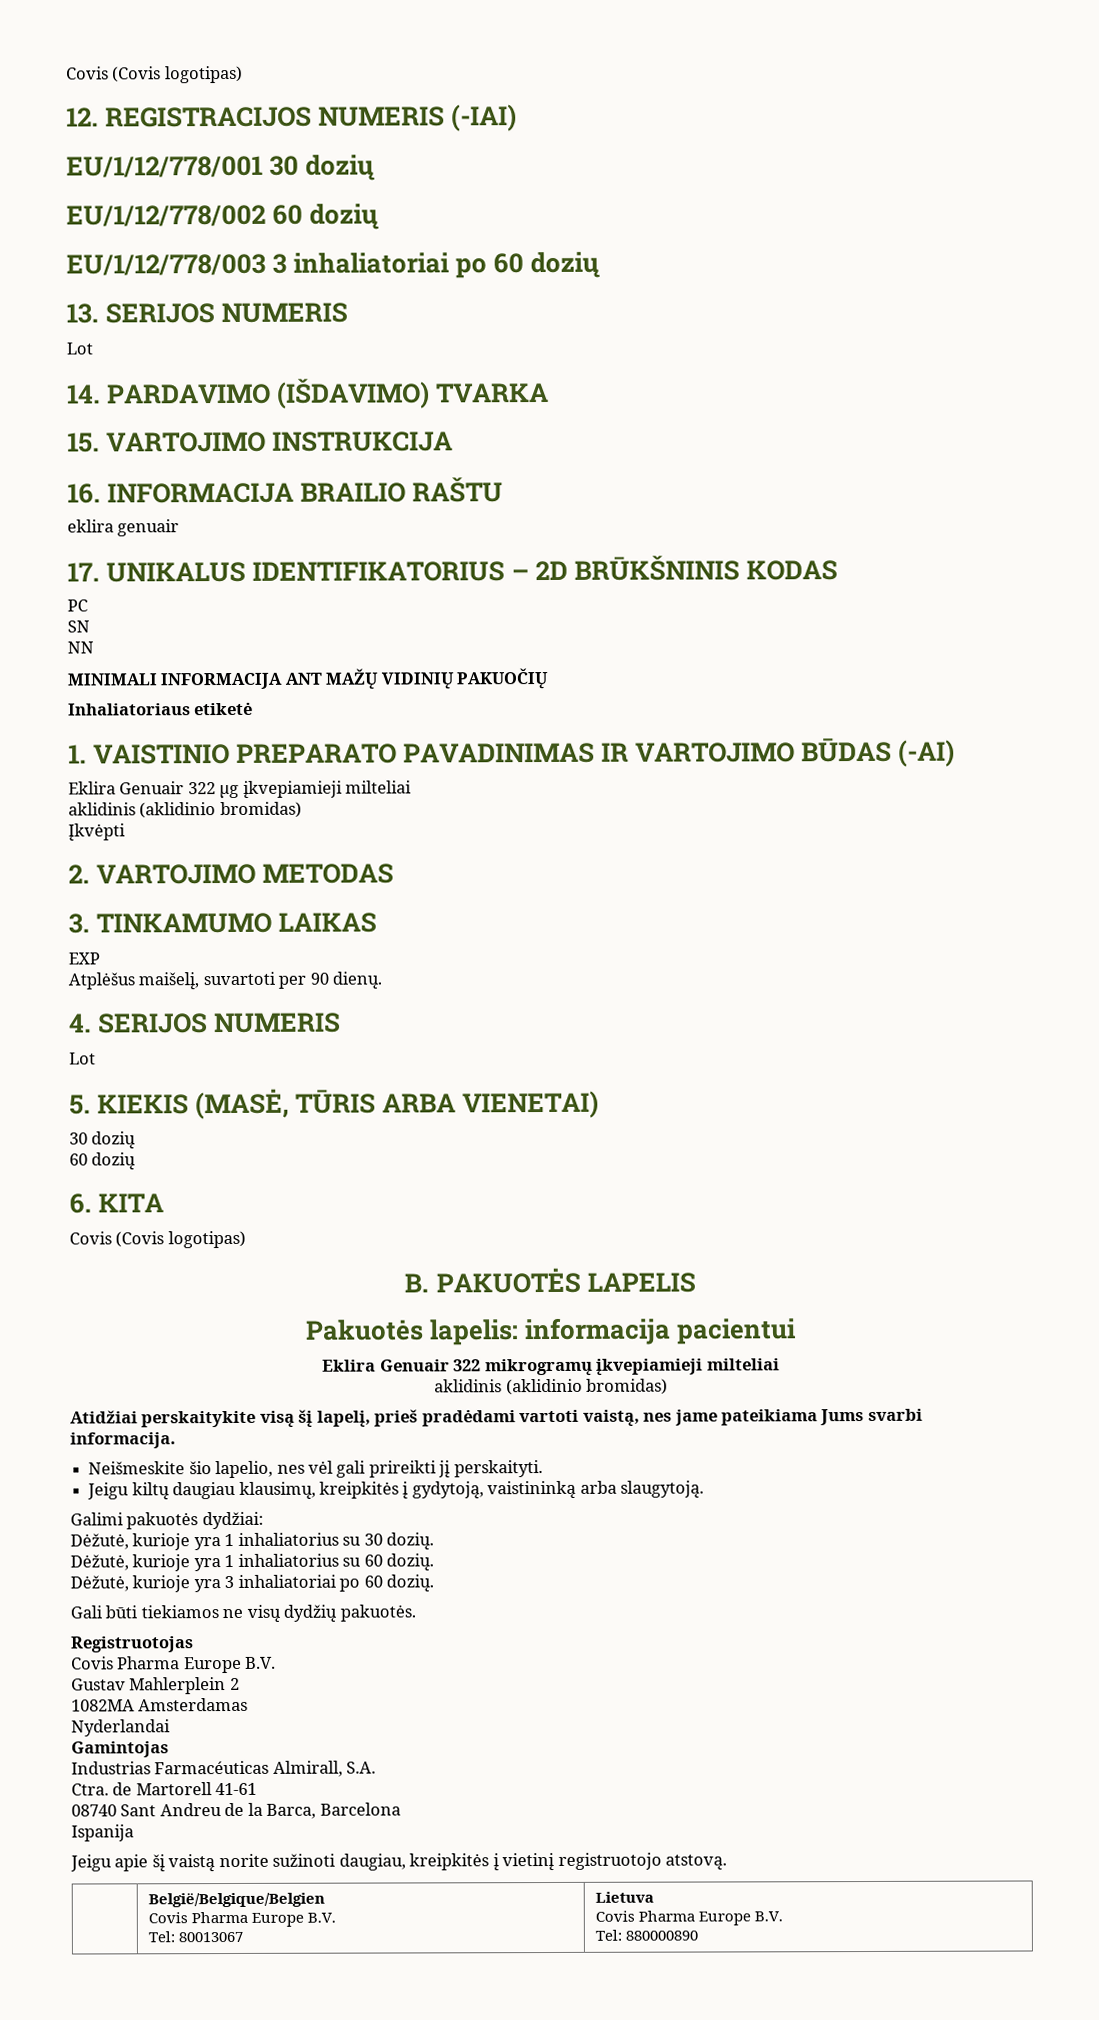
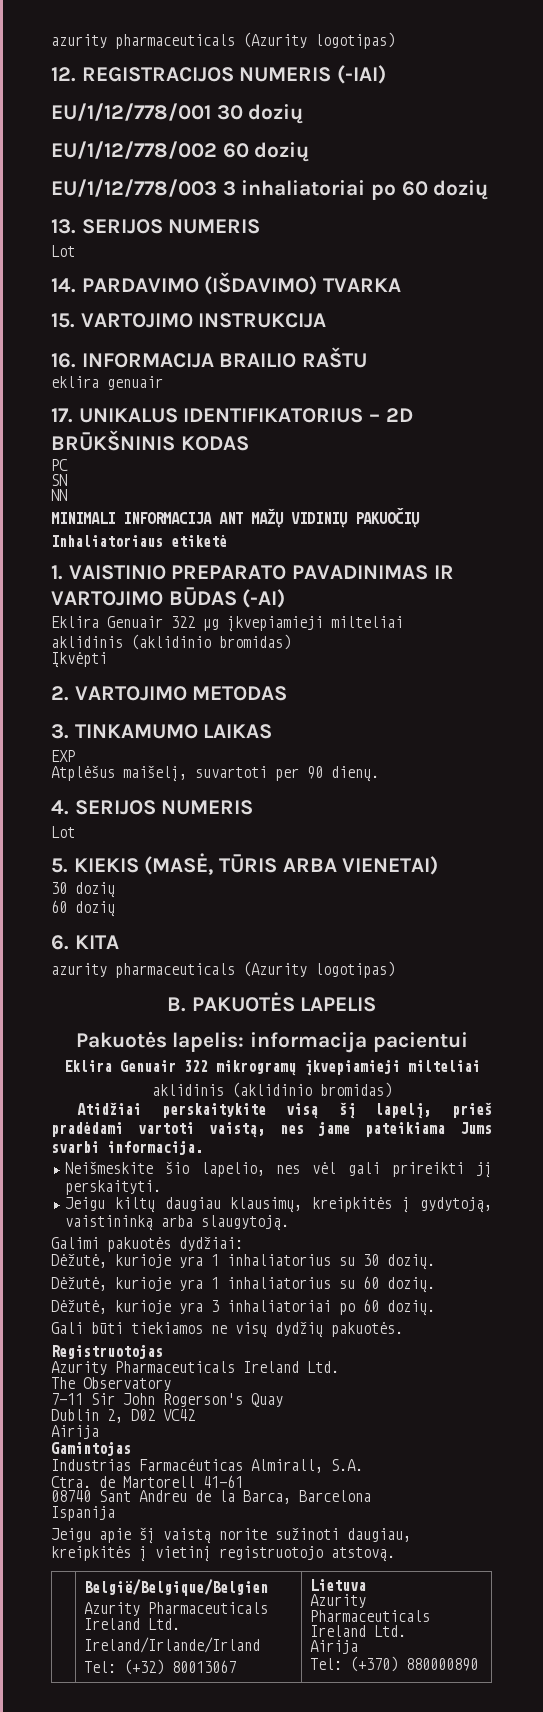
[66,66,162,83] Covis (Covis -> [51,32,307,49] azurity pharmaceuticals (Azurity
[69,1231,165,1248] Covis (Covis -> [51,961,307,978] azurity pharmaceuticals (Azurity
[71,1656,277,1674] [71,1677,240,1695] [71,1697,249,1712] [71,1719,171,1737] Covis Pharma Europe B.V. // Gustav Mahlerplein 2 // 1082MA Amsterdamas // Nyderlandai -> [51,1361,339,1375] [51,1377,171,1391] [51,1393,283,1407] [51,1409,195,1423] [51,1425,99,1439] Azurity Pharmaceuticals Ireland Ltd. // The Observatory // 7-11 Sir John Rogerson's Quay // Dublin 2, D02 VC42 // Airija
[147,1911,336,1927] [147,1931,175,1943] Covis Pharma Europe B.V. // Tel: -> [84,1602,269,1616] [84,1618,181,1630] [84,1637,261,1653] [84,1659,165,1675] Azurity Pharmaceuticals Ireland Ltd. // Ireland/Irlande/Irland // Tel: (+32)
[594,1910,783,1926] [594,1929,622,1941] Covis Pharma Europe B.V. // Tel: -> [310,1594,367,1608] [310,1610,431,1622] [310,1625,407,1637] [310,1640,359,1654] [310,1656,399,1672] Azurity Pharmaceuticals Ireland Ltd. // Airija // Tel: (+370)

